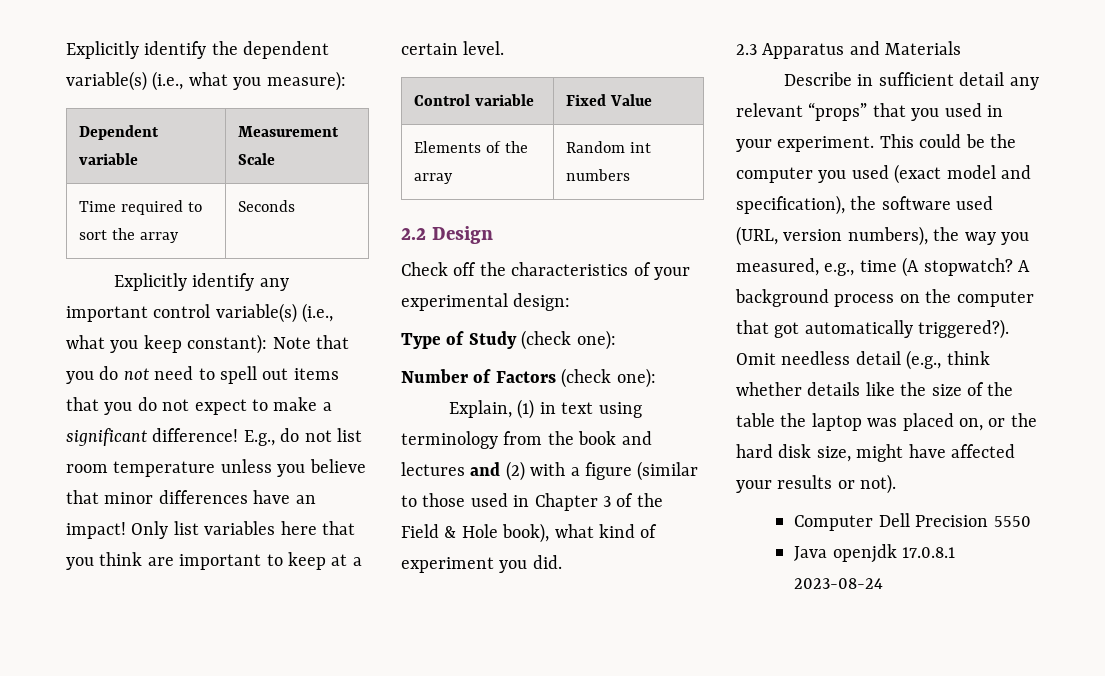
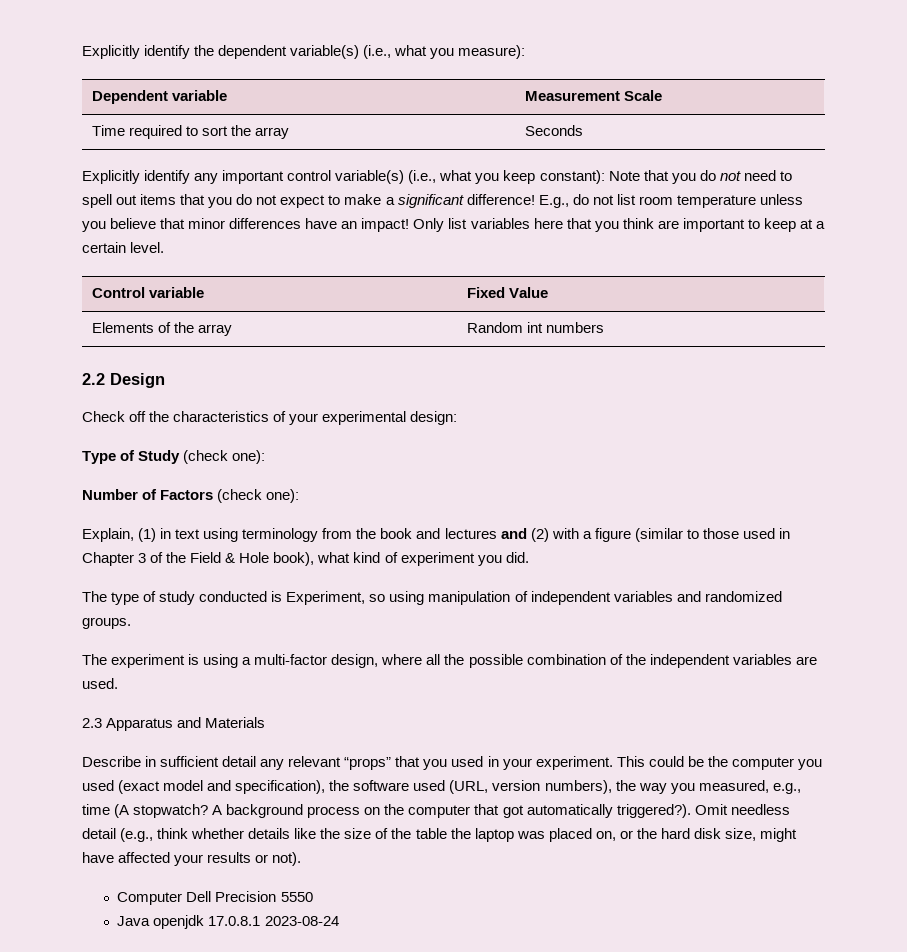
(562, 562) none -> [82,591,782,605] [82,617,131,629] [82,654,817,668] [82,678,118,689] // The type of study conducted is Experiment, so using manipulation of independent variables and randomized groups. // The experiment is using a multi-factor design, where all the possible combination of the independent variables are used.

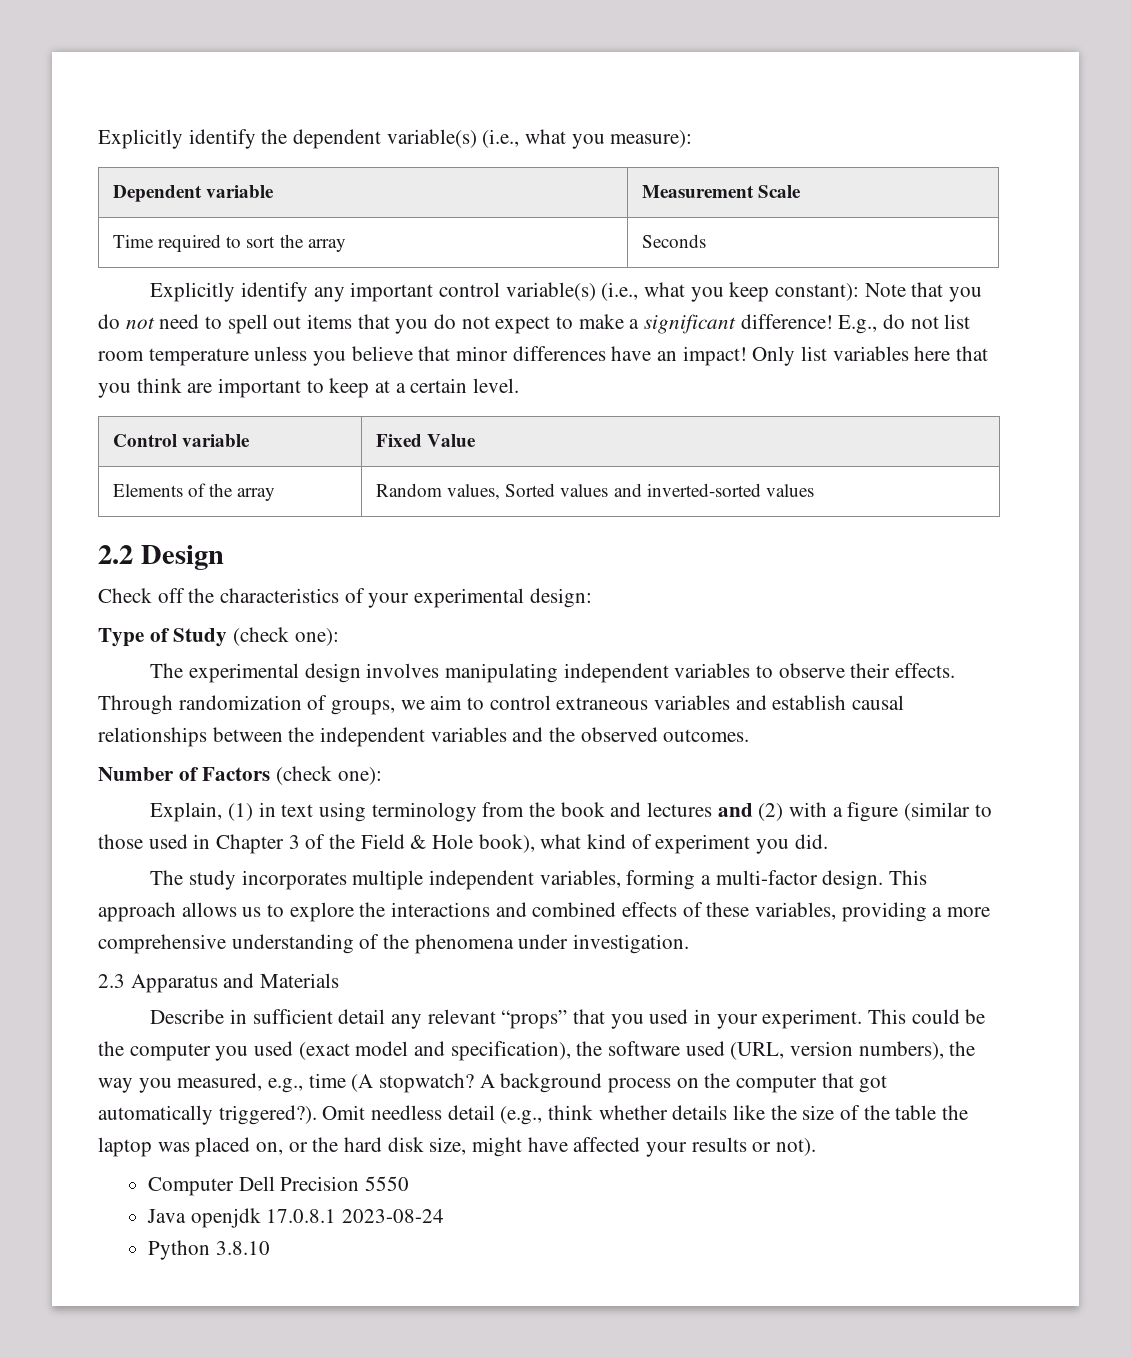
[527,322,605,333] int numbers -> [447,483,814,500] values, Sorted values and inverted-sorted values
(266, 457) none -> [150,663,955,683] [98,695,905,715] [98,727,750,747] // The experimental design involves manipulating independent variables to observe their effects. Through randomization of groups, we aim to control extraneous variables and establish causal relationships between the independent variables and the observed outcomes.
[111,591,782,605] [82,617,131,629] [82,654,817,668] [82,678,118,689] type of study conducted is Experiment, so using manipulation of independent variables and randomized groups. // The experiment is using a multi-factor design, where all the possible combination of the independent variables are used. -> [188,870,927,890] [98,902,991,922] [98,934,690,954] study incorporates multiple independent variables, forming a multi-factor design. This approach allows us to explore the interactions and combined effects of these variables, providing a more comprehensive understanding of the phenomena under investigation.
(339, 921) none -> [147,1240,270,1260] // Python 3.8.10

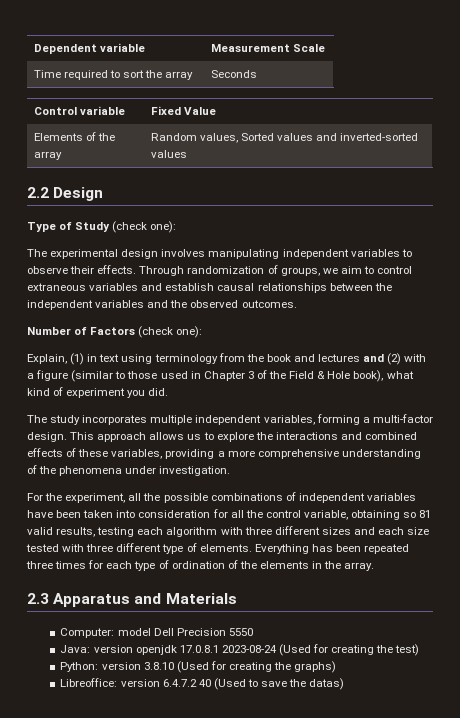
[98,129,693,149] Explicitly identify the dependent variable(s) (i.e., what you measure): // -> (33, 49) none
[150,282,982,302] [98,314,971,334] [98,346,989,366] [98,378,520,398] // Explicitly identify any important control variable(s) (i.e., what you keep constant): Note that you do not need to spell out items that you do not expect to make a significant difference! E.g., do not list room temperature unless you believe that minor differences have an impact! Only list variables here that you think are important to keep at a certain level. -> (257, 74) none
[98,588,592,608] // Check off the characteristics of your experimental design: -> (104, 194) none
[98,973,340,993] [150,1009,986,1029] [98,1041,976,1061] [98,1073,888,1093] [98,1105,969,1125] [98,1137,817,1157] [147,1177,234,1196] 2.3 Apparatus and Materials // Describe in sufficient detail any relevant “props” that you used in your experiment. This could be the computer you used (exact model and specification), the software used (URL, version numbers), the way you measured, e.g., time (A stopwatch? A background process on the computer that got automatically triggered?). Omit needless detail (e.g., think whether details like the size of the table the laptop was placed on, or the hard disk size, might have affected your results or not). // Computer -> [27,492,416,503] [27,509,432,520] [27,526,430,537] [26,543,410,554] [26,560,375,571] [27,593,237,607] [60,628,151,638] For the experiment, all the possible combinations of independent variables have been taken into consideration for all the control variable, obtaining so 81 valid results, testing each algorithm with three different sizes and each size tested with three different type of elements. Everything has been repeated three times for each type of ordination of the elements in the array. // 2.3 Apparatus and Materials // Computer: model
[146,1209,186,1223] Java -> [60,645,133,653] Java: version
[147,1240,270,1260] // Python 3.8.10 -> [278,644,420,656] [60,661,337,673] [60,678,345,690] (Used for creating the test) // Python: version 3.8.10 (Used for creating the graphs) // Libreoffice: version 6.4.7.2 40 (Used to save the datas)

